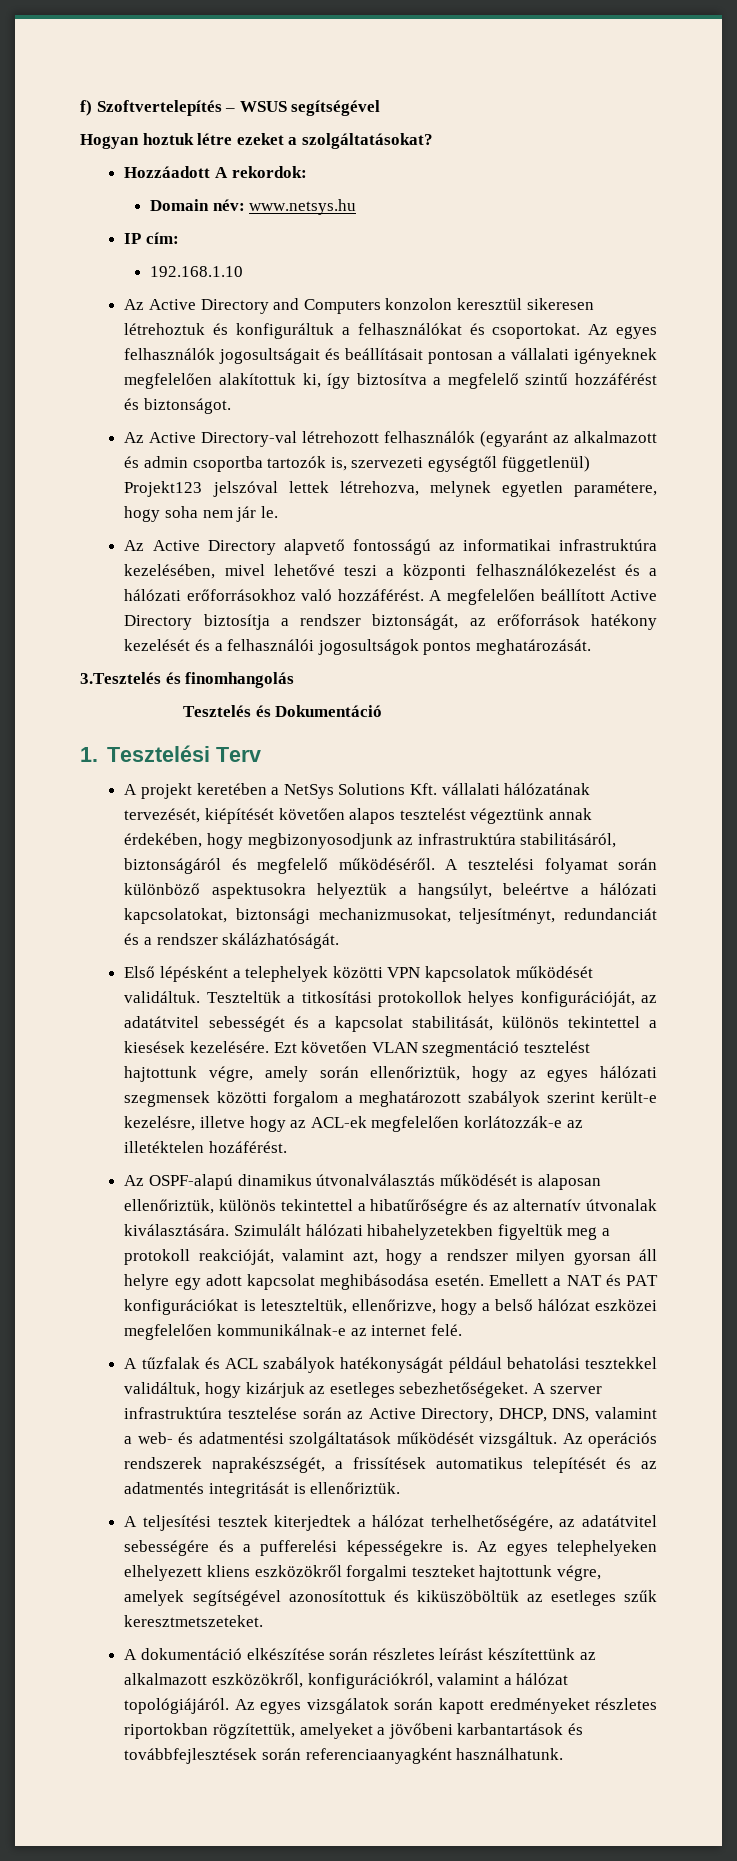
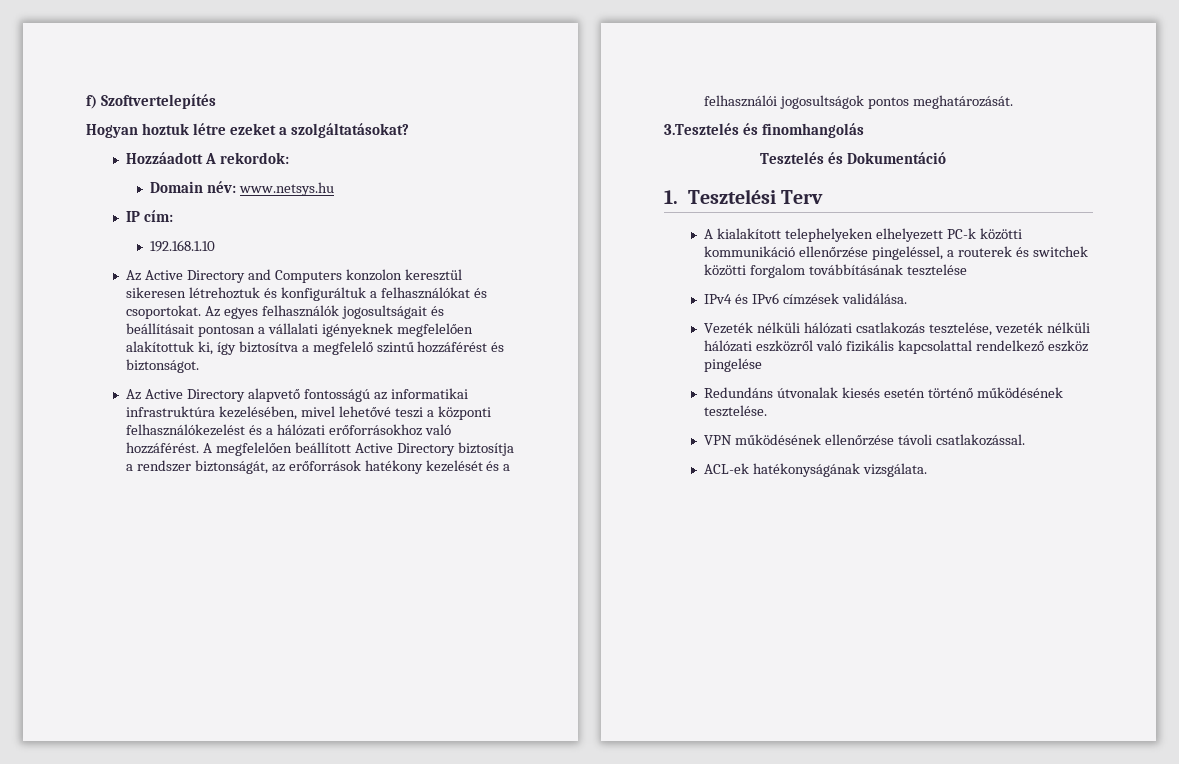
[225,100,381,116] – WSUS segítségével -> (216, 101) none
[124,431,657,447] [124,456,590,472] [124,481,657,497] [124,506,278,522] // Az Active Directory-val létrehozott felhasználók (egyaránt az alkalmazott és admin csoportba tartozók is, szervezeti egységtől függetlenül) Projekt123 jelszóval lettek létrehozva, melynek egyetlen paramétere, hogy soha nem jár le. -> (200, 366) none
[141,783,591,799] [124,808,593,824] [124,833,617,849] [124,858,657,874] [124,883,657,899] [124,908,657,924] [124,933,340,949] [124,966,593,982] [124,991,657,1007] [124,1016,657,1032] [124,1041,591,1057] [124,1066,657,1082] [124,1091,657,1107] [124,1116,583,1132] [124,1141,288,1153] [124,1174,602,1190] [124,1199,657,1215] [124,1224,611,1240] [124,1249,657,1265] [124,1274,658,1290] [124,1299,657,1315] [124,1324,462,1340] [124,1357,657,1373] [124,1382,602,1398] [124,1407,657,1423] [124,1432,657,1448] [124,1457,657,1473] [124,1482,401,1498] [124,1515,657,1531] [124,1540,657,1556] [124,1565,602,1581] [124,1590,657,1606] [124,1615,264,1627] [124,1648,596,1660] [124,1673,569,1689] [124,1698,658,1714] [124,1723,584,1739] [124,1748,564,1764] projekt keretében a NetSys Solutions Kft. vállalati hálózatának tervezését, kiépítését követően alapos tesztelést végeztünk annak érdekében, hogy megbizonyosodjunk az infrastruktúra stabilitásáról, biztonságáról és megfelelő működéséről. A tesztelési folyamat során különböző aspektusokra helyeztük a hangsúlyt, beleértve a hálózati kapcsolatokat, biztonsági mechanizmusokat, teljesítményt, redundanciát és a rendszer skálázhatóságát. // Első lépésként a telephelyek közötti VPN kapcsolatok működését validáltuk. Teszteltük a titkosítási protokollok helyes konfigurációját, az adatátvitel sebességét és a kapcsolat stabilitását, különös tekintettel a kiesések kezelésére. Ezt követően VLAN szegmentáció tesztelést hajtottunk végre, amely során ellenőriztük, hogy az egyes hálózati szegmensek közötti forgalom a meghatározott szabályok szerint került-e kezelésre, illetve hogy az ACL-ek megfelelően korlátozzák-e az illetéktelen hozáférést. // Az OSPF-alapú dinamikus útvonalválasztás működését is alaposan ellenőriztük, különös tekintettel a hibatűrőségre és az alternatív útvonalak kiválasztására. Szimulált hálózati hibahelyzetekben figyeltük meg a protokoll reakcióját, valamint azt, hogy a rendszer milyen gyorsan áll helyre egy adott kapcsolat meghibásodása esetén. Emellett a NAT és PAT konfigurációkat is leteszteltük, ellenőrizve, hogy a belső hálózat eszközei megfelelően kommunikálnak-e az internet felé. // A tűzfalak és ACL szabályok hatékonyságát például behatolási tesztekkel validáltuk, hogy kizárjuk az esetleges sebezhetőségeket. A szerver infrastruktúra tesztelése során az Active Directory, DHCP, DNS, valamint a web- és adatmentési szolgáltatások működését vizsgáltuk. Az operációs rendszerek naprakészségét, a frissítések automatikus telepítését és az adatmentés integritását is ellenőriztük. // A teljesítési tesztek kiterjedtek a hálózat terhelhetőségére, az adatátvitel sebességére és a pufferelési képességekre is. Az egyes telephelyeken elhelyezett kliens eszközökről forgalmi teszteket hajtottunk végre, amelyek segítségével azonosítottuk és kiküszöböltük az esetleges szűk keresztmetszeteket. // A dokumentáció elkészítése során részletes leírást készítettünk az alkalmazott eszközökről, konfigurációkról, valamint a hálózat topológiájáról. Az egyes vizsgálatok során kapott eredményeket részletes riportokban rögzítettük, amelyeket a jövőbeni karbantartások és továbbfejlesztések során referenciaanyagként használhatunk. -> [716,228,1022,242] [704,246,1088,260] [704,264,967,278] [704,293,907,305] [704,322,1090,336] [704,340,1088,354] [704,358,763,372] [704,387,1063,398] [704,405,768,417] [704,434,1025,446] [704,463,927,477] kialakított telephelyeken elhelyezett PC-k közötti kommunikáció ellenőrzése pingeléssel, a routerek és switchek közötti forgalom továbbításának tesztelése // IPv4 és IPv6 címzések validálása. // Vezeték nélküli hálózati csatlakozás tesztelése, vezeték nélküli hálózati eszközről való fizikális kapcsolattal rendelkező eszköz pingelése // Redundáns útvonalak kiesés esetén történő működésének tesztelése. // VPN működésének ellenőrzése távoli csatlakozással. // ACL-ek hatékonyságának vizsgálata.

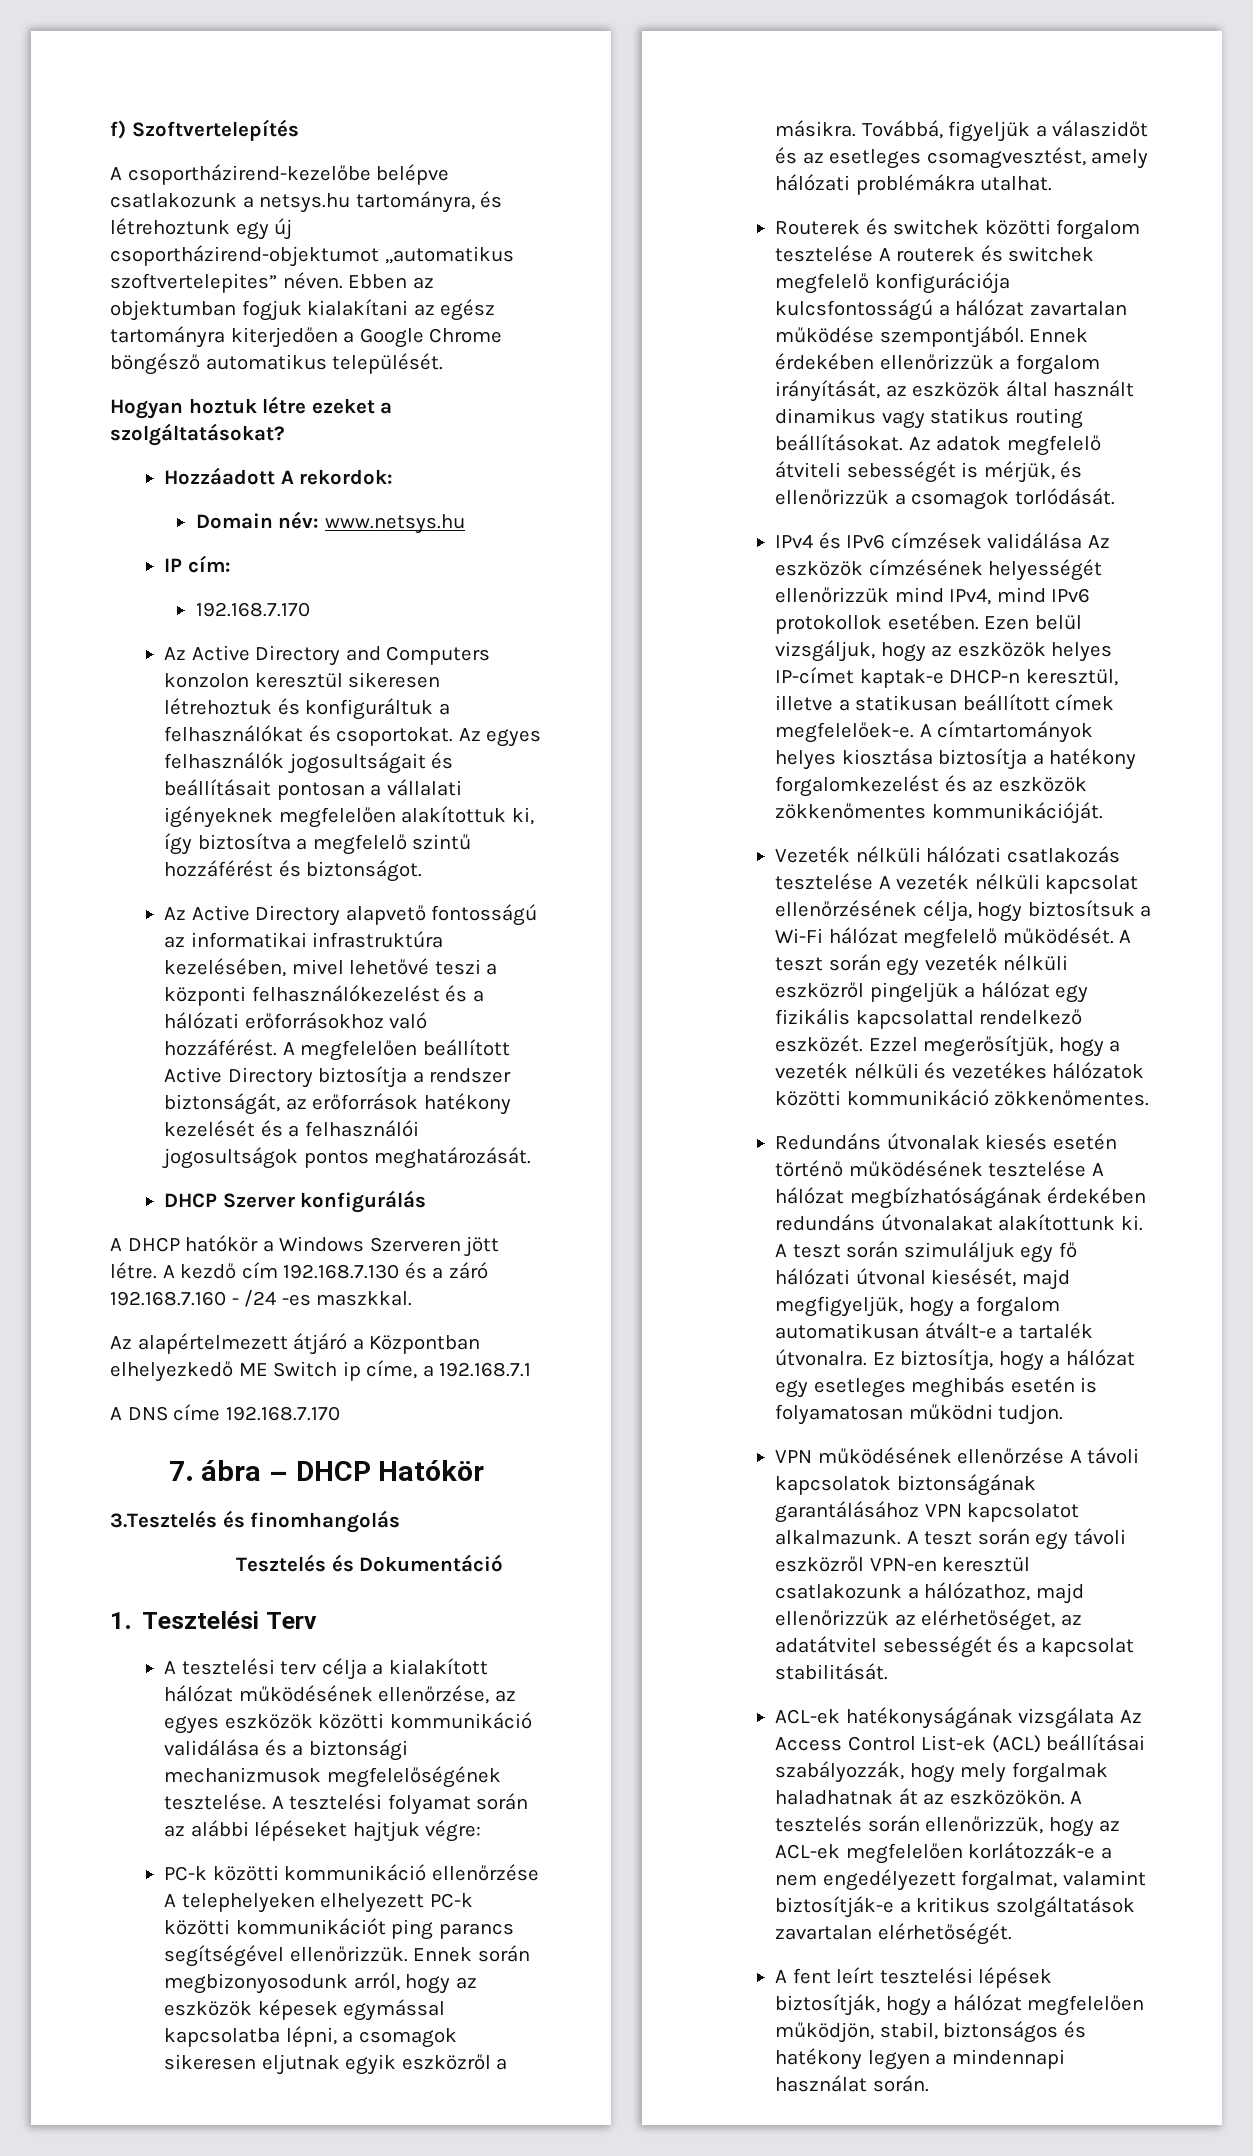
(216, 101) none -> [110,164,450,185] [110,191,503,213] [110,218,293,240] [110,245,514,267] [110,272,434,293] [110,299,496,321] [110,326,503,348] [110,353,444,375] // A csoportházirend-kezelőbe belépve csatlakozunk a netsys.hu tartományra, és létrehoztunk egy új csoportházirend-objektumot ,,automatikus szoftvertelepites” néven. Ebben az objektumban fogjuk kialakítani az egész tartományra kiterjedően a Google Chrome böngésző automatikus települését.
[150,240,216,252] 192.168.1.10 -> [195,602,310,617] 192.168.7.170
(1013, 102) none -> [164,1190,427,1213] [110,1235,500,1257] [110,1262,488,1279] [110,1290,413,1307] [110,1333,481,1355] [110,1360,532,1382] [110,1404,340,1421] [168,1460,485,1481] // DHCP Szerver konfigurálás // A DHCP hatókör a Windows Szerveren jött létre. A kezdő cím 192.168.7.130 és a záró 192.168.7.160 - /24 -es maszkkal. // Az alapértelmezett átjáró a Központban elhelyezkedő ME Switch ip címe, a 192.168.7.1 // A DNS címe 192.168.7.170 // 7. ábra – DHCP Hatókör
[716,228,1022,242] [704,246,1012,260] kialakított telephelyeken elhelyezett PC-k közötti kommunikáció ellenőrzése pingeléssel, a routerek -> [181,1658,488,1680] [164,1685,516,1704] [164,1712,532,1734] [164,1739,408,1761] [164,1766,501,1788] [164,1793,529,1815] [164,1820,482,1842] [164,1864,539,1881] [164,1893,473,1913] [164,1918,514,1940] [164,1945,530,1967] [164,1972,477,1994] [164,1999,446,2021] [164,2026,457,2048] [164,2054,508,2075] [775,120,1149,142] [775,147,1149,169] [775,174,1053,195] [775,220,861,235] tesztelési terv célja a kialakított hálózat működésének ellenőrzése, az egyes eszközök közötti kommunikáció validálása és a biztonsági mechanizmusok megfelelőségének tesztelése. A tesztelési folyamat során az alábbi lépéseket hajtjuk végre: // PC-k közötti kommunikáció ellenőrzése A telephelyeken elhelyezett PC-k közötti kommunikációt ping parancs segítségével ellenőrizzük. Ennek során megbizonyosodunk arról, hogy az eszközök képesek egymással kapcsolatba lépni, a csomagok sikeresen eljutnak egyik eszközről a másikra. Továbbá, figyeljük a válaszidőt és az esetleges csomagvesztést, amely hálózati problémákra utalhat. // Routerek
[808,264,967,276] [704,293,907,305] [704,322,1090,336] [704,340,1088,354] [704,358,763,372] továbbításának tesztelése // IPv4 és IPv6 címzések validálása. // Vezeték nélküli hálózati csatlakozás tesztelése, vezeték nélküli hálózati eszközről való fizikális kapcsolattal rendelkező eszköz pingelése -> [775,245,1095,262] [775,272,1010,294] [775,299,1127,321] [775,326,1089,348] [775,353,1100,375] [775,380,1135,402] [775,408,1083,429] [775,434,1101,456] [775,461,1083,483] [775,488,1115,510] [775,532,1110,549] [775,559,1103,581] [775,587,1091,605] [775,613,1082,634] [775,640,1113,662] [775,667,1118,688] [775,694,1115,711] [775,721,1094,743] [775,748,1137,770] [775,775,1087,797] [775,802,1103,824] [775,846,1120,863] [775,873,1139,894] [775,900,1152,922] [775,927,1132,949] [775,954,1069,976] [775,981,1089,1003] [775,1008,1083,1029] [775,1035,1121,1057] [775,1062,1145,1079] [775,1089,1150,1106] tesztelése A routerek és switchek megfelelő konfigurációja kulcsfontosságú a hálózat zavartalan működése szempontjából. Ennek érdekében ellenőrizzük a forgalom irányítását, az eszközök által használt dinamikus vagy statikus routing beállításokat. Az adatok megfelelő átviteli sebességét is mérjük, és ellenőrizzük a csomagok torlódását. // IPv4 és IPv6 címzések validálása Az eszközök címzésének helyességét ellenőrizzük mind IPv4, mind IPv6 protokollok esetében. Ezen belül vizsgáljuk, hogy az eszközök helyes IP-címet kaptak-e DHCP-n keresztül, illetve a statikusan beállított címek megfelelőek-e. A címtartományok helyes kiosztása biztosítja a hatékony forgalomkezelést és az eszközök zökkenőmentes kommunikációját. // Vezeték nélküli hálózati csatlakozás tesztelése A vezeték nélküli kapcsolat ellenőrzésének célja, hogy biztosítsuk a Wi-Fi hálózat megfelelő működését. A teszt során egy vezeték nélküli eszközről pingeljük a hálózat egy fizikális kapcsolattal rendelkező eszközét. Ezzel megerősítjük, hogy a vezeték nélküli és vezetékes hálózatok közötti kommunikáció zökkenőmentes.
[704,405,768,417] [704,434,1025,446] [704,463,927,477] tesztelése. // VPN működésének ellenőrzése távoli csatlakozással. // ACL-ek hatékonyságának vizsgálata. -> [988,1160,1104,1177] [775,1187,1147,1209] [775,1214,1143,1231] [775,1241,1077,1263] [775,1268,1070,1290] [775,1296,1060,1317] [775,1322,1093,1339] [775,1349,1135,1371] [775,1376,1098,1398] [775,1404,1064,1425] [775,1447,1140,1464] [775,1474,1036,1496] [775,1501,1080,1523] [775,1528,1126,1550] [775,1556,1031,1572] [775,1582,1084,1604] [775,1609,1082,1631] [775,1636,1135,1658] [775,1663,889,1680] [775,1707,1142,1729] [775,1734,1146,1753] [775,1761,1108,1783] [775,1788,1083,1805] [775,1815,1121,1837] [775,1842,1112,1864] [775,1869,1146,1891] [775,1896,1135,1918] [775,1923,1012,1945] [775,1967,1053,1988] [775,1994,1145,2016] [775,2021,1086,2043] [775,2048,1065,2070] [775,2075,929,2092] tesztelése A hálózat megbízhatóságának érdekében redundáns útvonalakat alakítottunk ki. A teszt során szimuláljuk egy fő hálózati útvonal kiesését, majd megfigyeljük, hogy a forgalom automatikusan átvált-e a tartalék útvonalra. Ez biztosítja, hogy a hálózat egy esetleges meghibás esetén is folyamatosan működni tudjon. // VPN működésének ellenőrzése A távoli kapcsolatok biztonságának garantálásához VPN kapcsolatot alkalmazunk. A teszt során egy távoli eszközről VPN-en keresztül csatlakozunk a hálózathoz, majd ellenőrizzük az elérhetőséget, az adatátvitel sebességét és a kapcsolat stabilitását. // ACL-ek hatékonyságának vizsgálata Az Access Control List-ek (ACL) beállításai szabályozzák, hogy mely forgalmak haladhatnak át az eszközökön. A tesztelés során ellenőrizzük, hogy az ACL-ek megfelelően korlátozzák-e a nem engedélyezett forgalmat, valamint biztosítják-e a kritikus szolgáltatások zavartalan elérhetőségét. // A fent leírt tesztelési lépések biztosítják, hogy a hálózat megfelelően működjön, stabil, biztonságos és hatékony legyen a mindennapi használat során.

